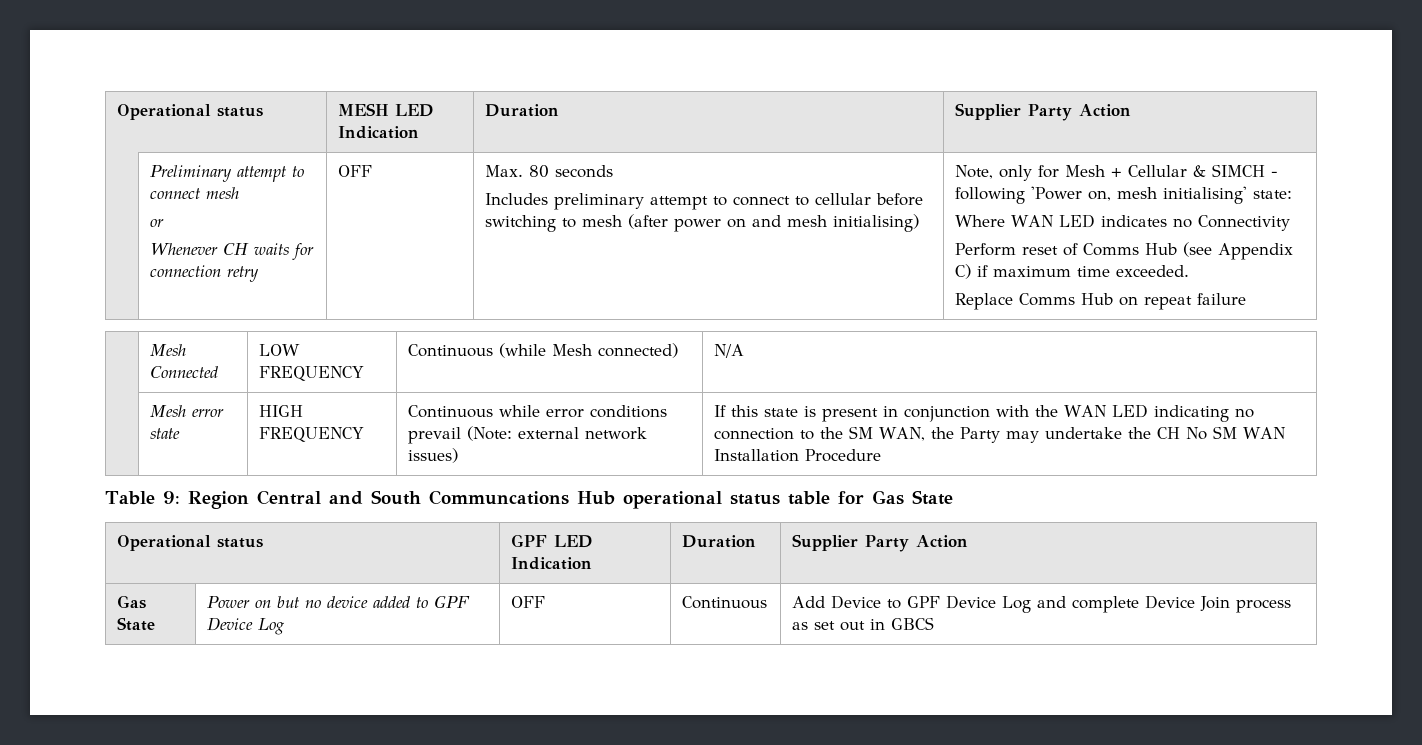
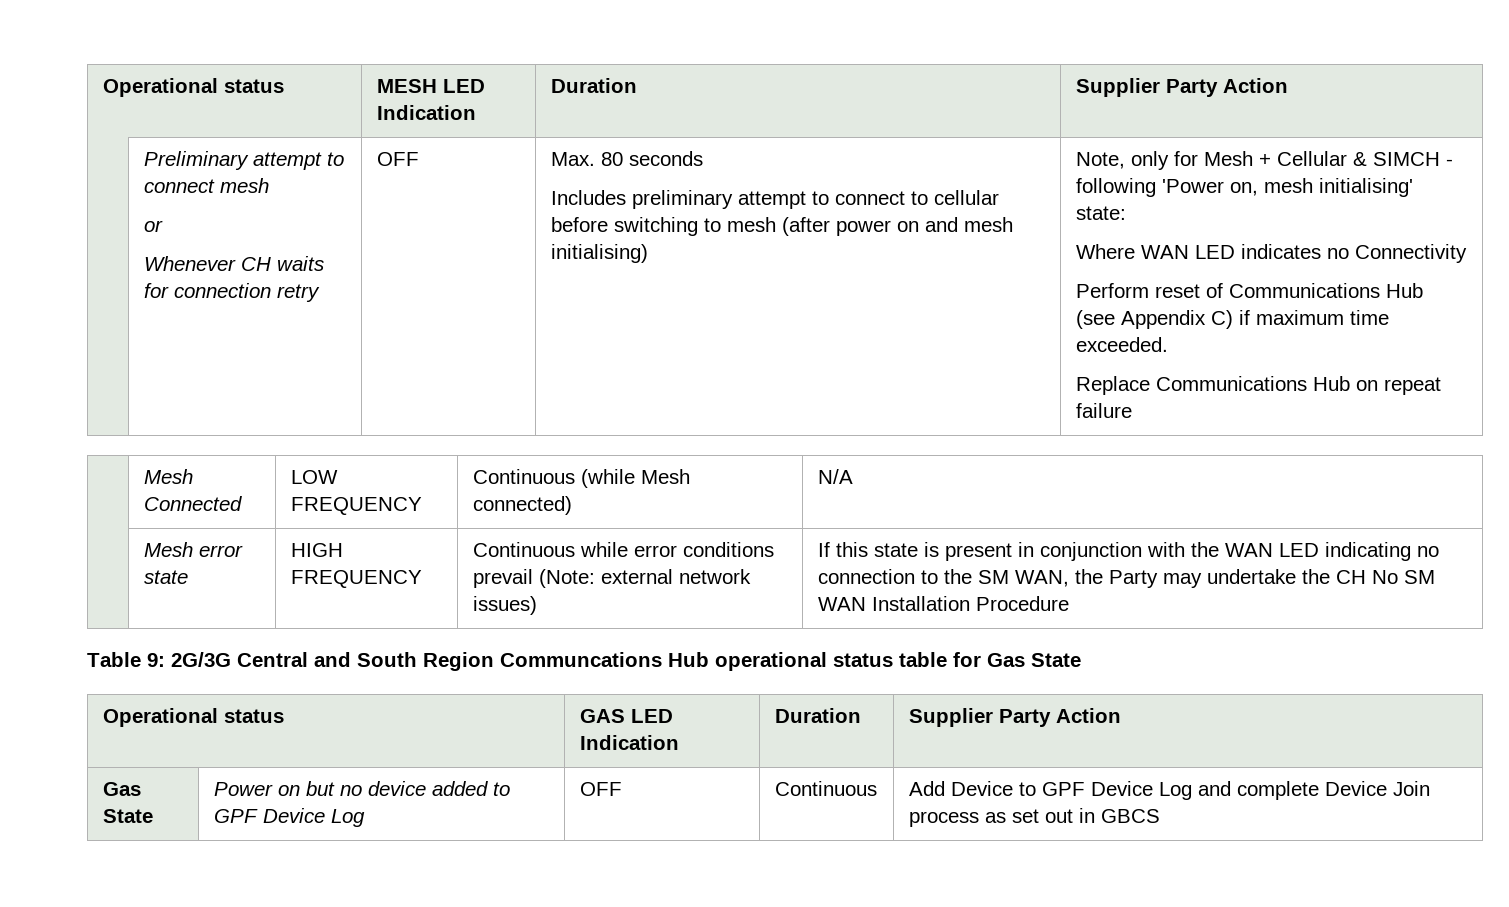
[1083,243,1140,256] Comms -> [1228,283,1380,298] Communications
[1019,293,1076,306] Comms -> [1155,376,1307,391] Communications
[187,491,249,509] Region -> [171,652,231,667] 2G/3G
(421, 497) none -> [423,652,494,671] Region
[511,534,548,547] GPF -> [579,709,625,723] GAS

